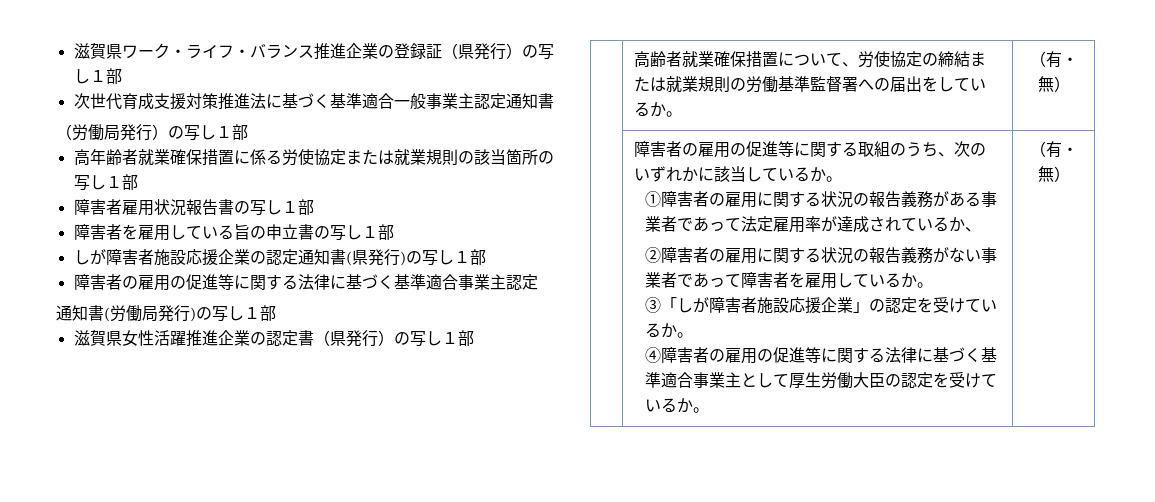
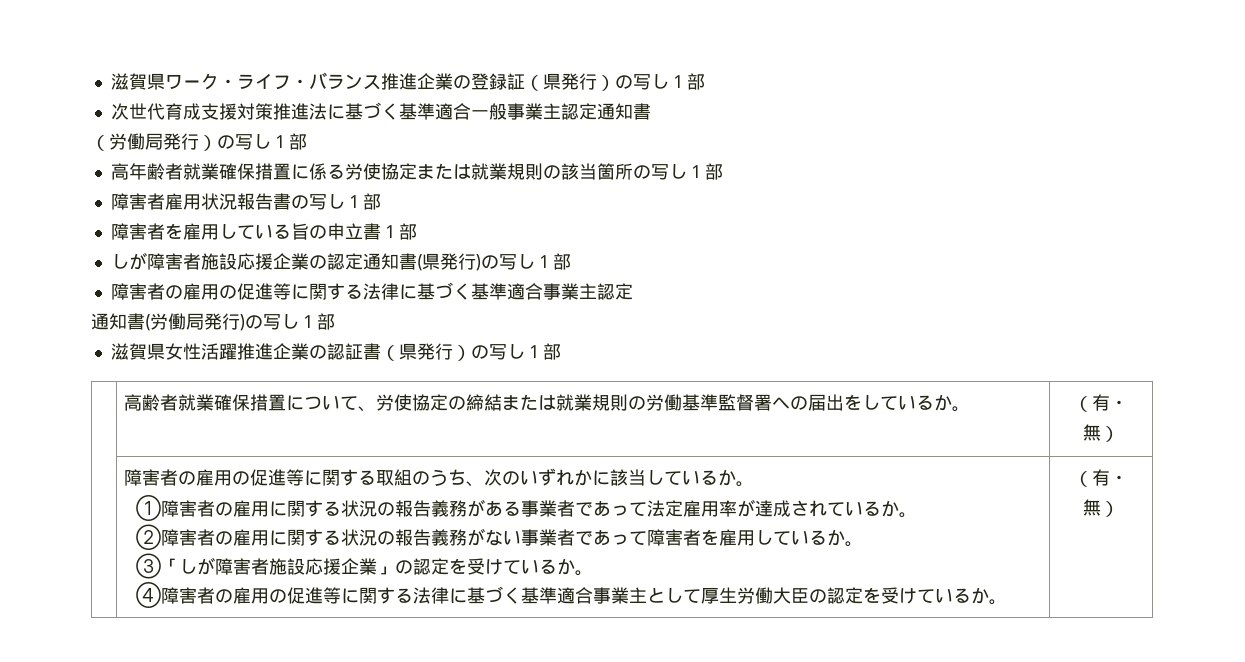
[313,225,362,241] の写し -> (381, 231) none
[281,330,298,346] 定 -> [344,343,363,360] 証
[964,227,981,232] 、 -> [899,512,918,518] 。

